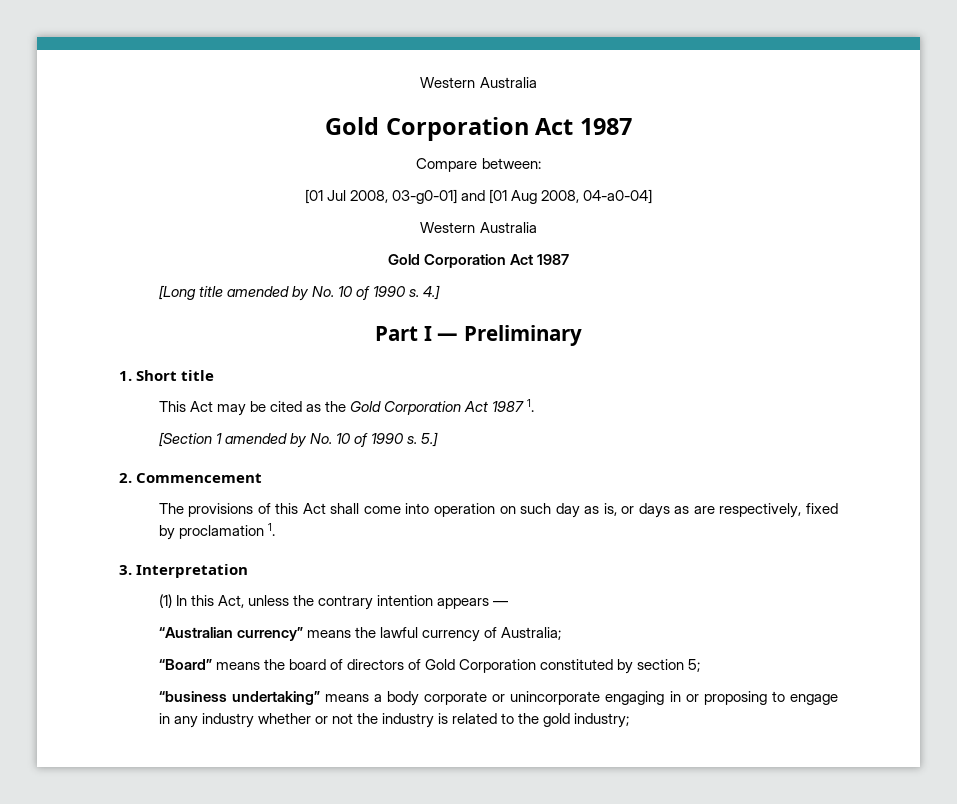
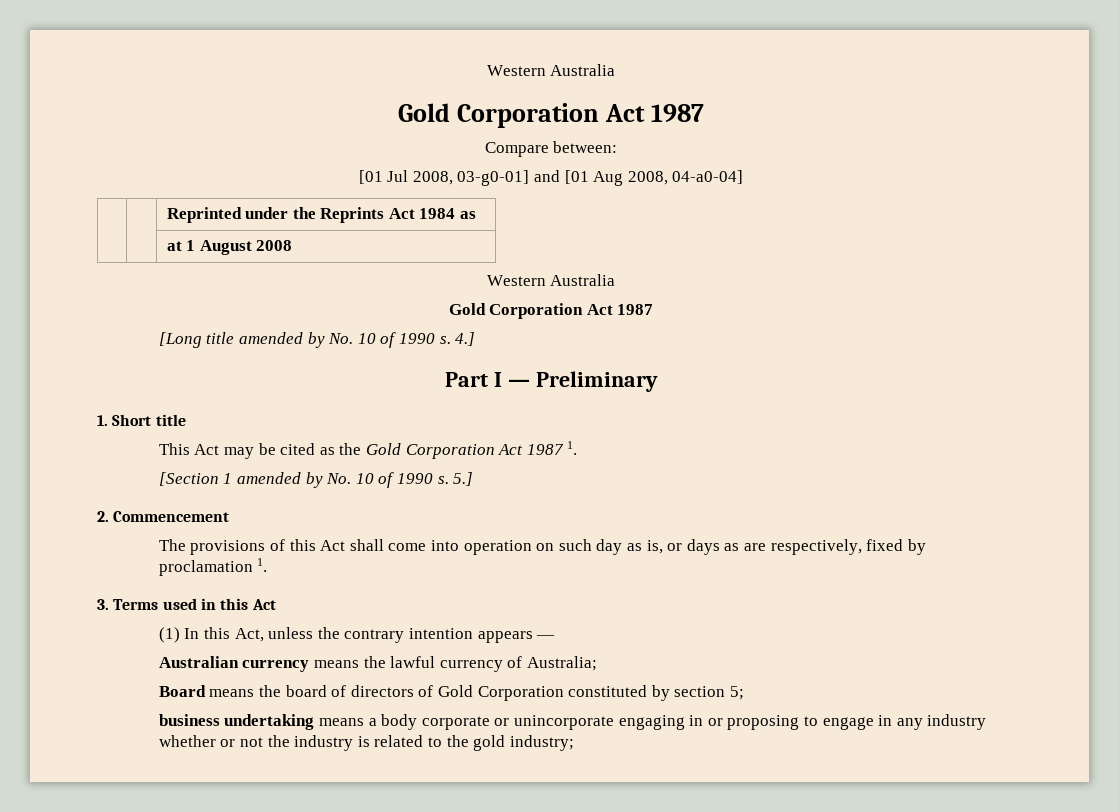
(653, 196) none -> [166,207,477,223] [166,240,293,255] // | | Reprinted under the Reprints Act 1984 as // | | at 1 August 2008
[136,564,249,578] Interpretation -> [113,598,276,610] Terms used in this Act
[158,627,303,641] “Australian currency” -> [158,656,310,672] Australian currency
[158,659,212,670] “Board” -> [158,685,206,697] Board
[158,691,320,705] “business undertaking” -> [158,714,315,730] business undertaking

